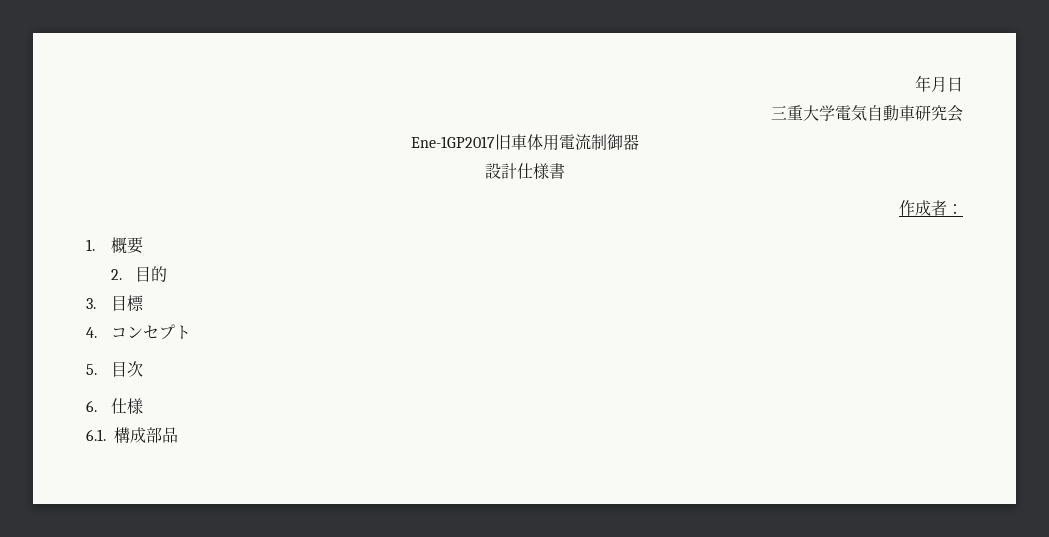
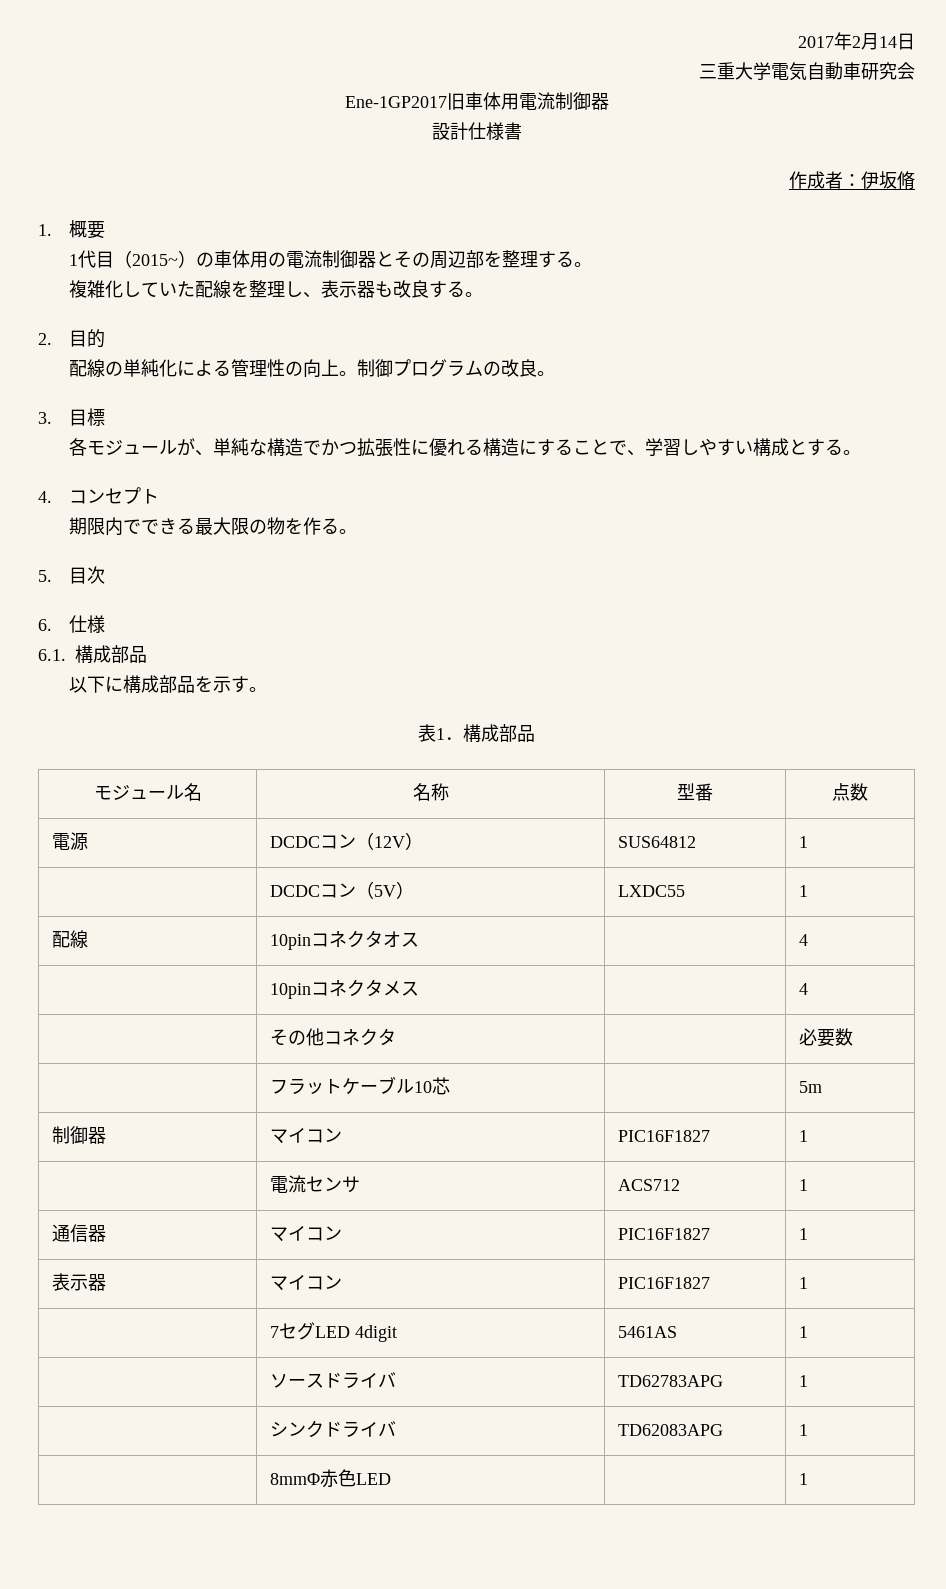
[915,75,947,92] 年月 -> [798,32,897,50] 2017年2月14
(963, 209) none -> [861,171,915,190] 伊坂脩
[110,266,168,282] [86,295,144,311] [86,324,191,340] 2.目的 // 3.目標 // 4.コンセプト -> [69,250,593,269] [69,280,484,298] [38,329,106,348] [69,359,556,377] [38,408,106,426] [69,438,862,457] [38,487,160,504] [69,517,358,536] 1代目（2015~）の車体用の電流制御器とその周辺部を整理する。 // 複雑化していた配線を整理し、表示器も改良する。 // 2.目的 // 配線の単純化による管理性の向上。制御プログラムの改良。 // 3.目標 // 各モジュールが、単純な構造でかつ拡張性に優れる構造にすることで、学習しやすい構成とする。 // 4.コンセプト // 期限内でできる最大限の物を作る。
(178, 435) none -> [69,675,268,693] [418,724,535,742] [93,783,202,801] [412,783,449,801] [677,783,713,801] [832,783,868,801] [52,832,89,851] [270,832,424,850] [618,836,697,848] [799,836,809,848] [270,881,415,899] [618,885,686,897] [799,885,809,897] [52,930,89,948] [270,930,420,950] [799,934,809,946] [270,979,420,999] [799,983,809,995] [270,1028,397,1046] [799,1028,854,1047] [270,1076,451,1095] [799,1081,823,1093] [52,1126,107,1144] [270,1128,343,1144] [618,1130,711,1142] [799,1130,809,1142] [270,1175,361,1193] [618,1179,681,1191] [799,1179,809,1191] [52,1224,107,1242] [270,1226,343,1242] [618,1228,711,1240] [799,1228,809,1240] [52,1273,107,1291] [270,1275,343,1291] [618,1277,711,1289] [799,1277,809,1289] [270,1322,398,1342] [618,1326,678,1338] [799,1326,809,1338] [270,1372,397,1389] [618,1375,724,1387] [799,1375,809,1387] [270,1420,397,1438] [618,1424,724,1436] [799,1424,809,1436] [270,1469,392,1488] [799,1473,809,1485] // 以下に構成部品を示す。 // 表1．構成部品 // モジュール名 | 名称 | 型番 | 点数 // 電源 | DCDCコン（12V） | SUS64812 | 1 // | DCDCコン（5V） | LXDC55 | 1 // 配線 | 10pinコネクタオス | | 4 // | 10pinコネクタメス | | 4 // | その他コネクタ | | 必要数 // | フラットケーブル10芯 | | 5m // 制御器 | マイコン | PIC16F1827 | 1 // | 電流センサ | ACS712 | 1 // 通信器 | マイコン | PIC16F1827 | 1 // 表示器 | マイコン | PIC16F1827 | 1 // | 7セグLED 4digit | 5461AS | 1 // | ソースドライバ | TD62783APG | 1 // | シンクドライバ | TD62083APG | 1 // | 8mmΦ赤色LED | | 1

